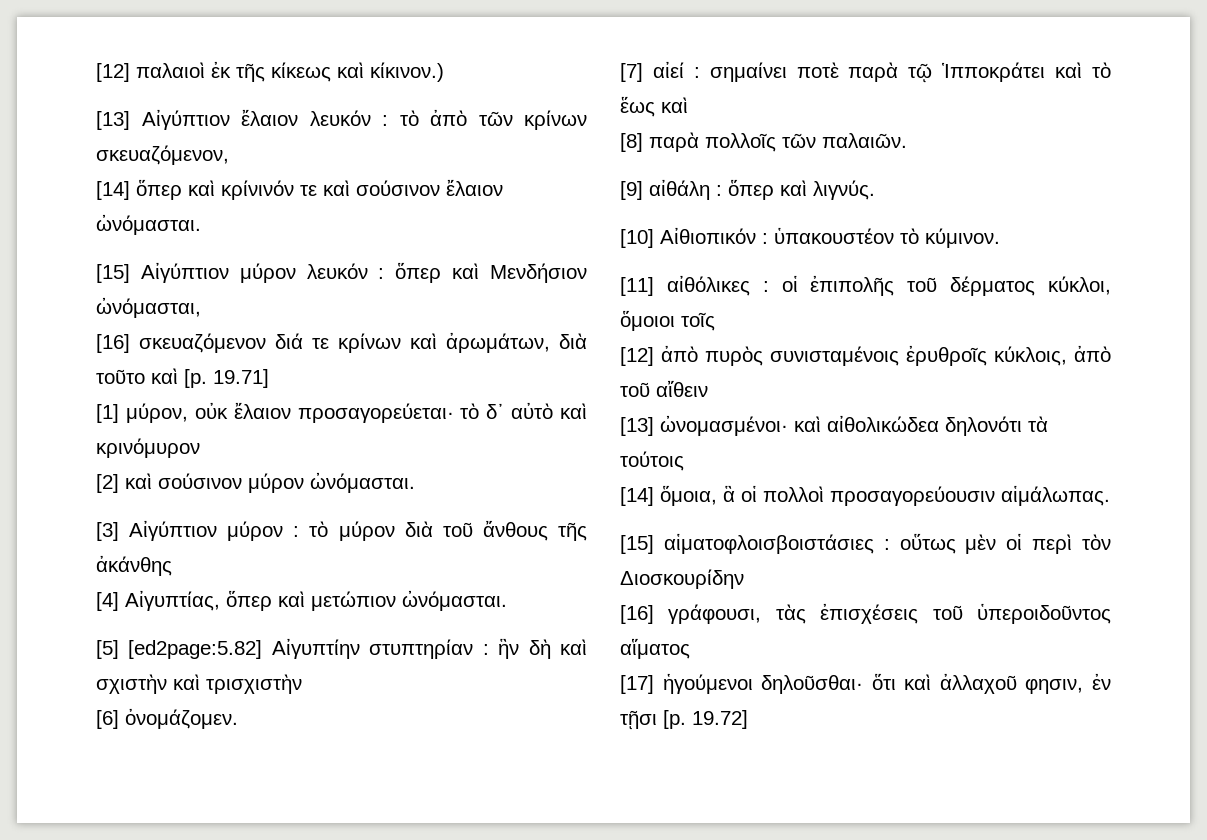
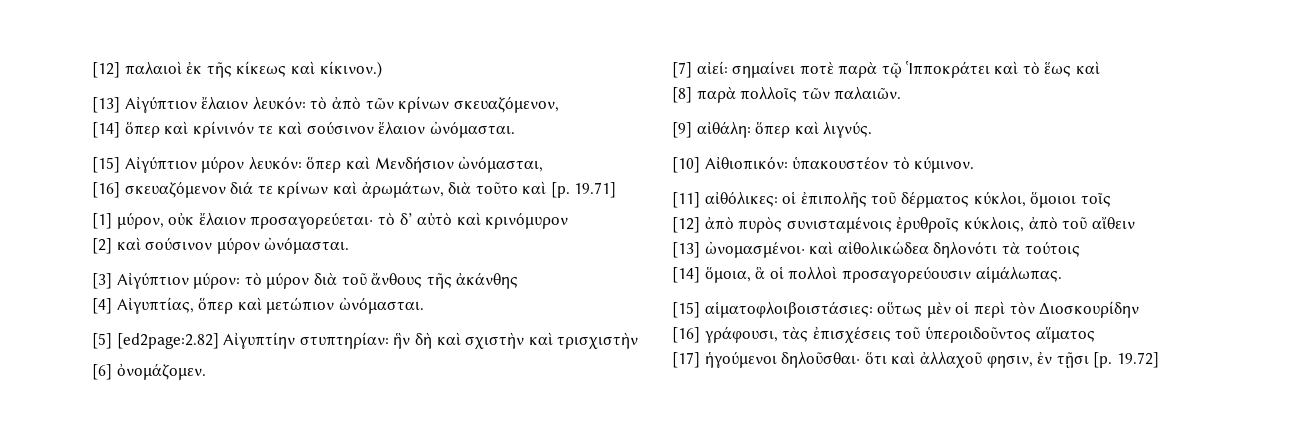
[309,110,388,126] λευκόν : -> [252,96,306,110] λευκόν:
[306,263,385,279] λευκόν : -> [248,156,302,170] λευκόν:
[486,403,505,419] δ᾽ -> [399,213,413,225] δ’
[227,521,300,541] μύρον : -> [193,272,241,289] μύρον:
[128,638,489,659] [ed2page:5.82] Αἰγυπτίην στυπτηρίαν : -> [116,332,389,349] [ed2page:2.82] Αἰγυπτίην στυπτηρίαν:
[652,61,700,78] αἰεί : -> [696,61,728,74] αἰεί:
[649,179,722,200] αἰθάλη : -> [696,121,751,138] αἰθάλη:
[660,227,768,244] Αἰθιοπικόν : -> [704,156,788,170] Αἰθιοπικόν:
[666,275,769,296] αἰθόλικες : -> [704,191,778,207] αἰθόλικες:
[663,533,890,554] αἱματοφλοισβοιστάσιες : -> [704,301,873,318] αἱματοφλοιβοιστάσιες:

